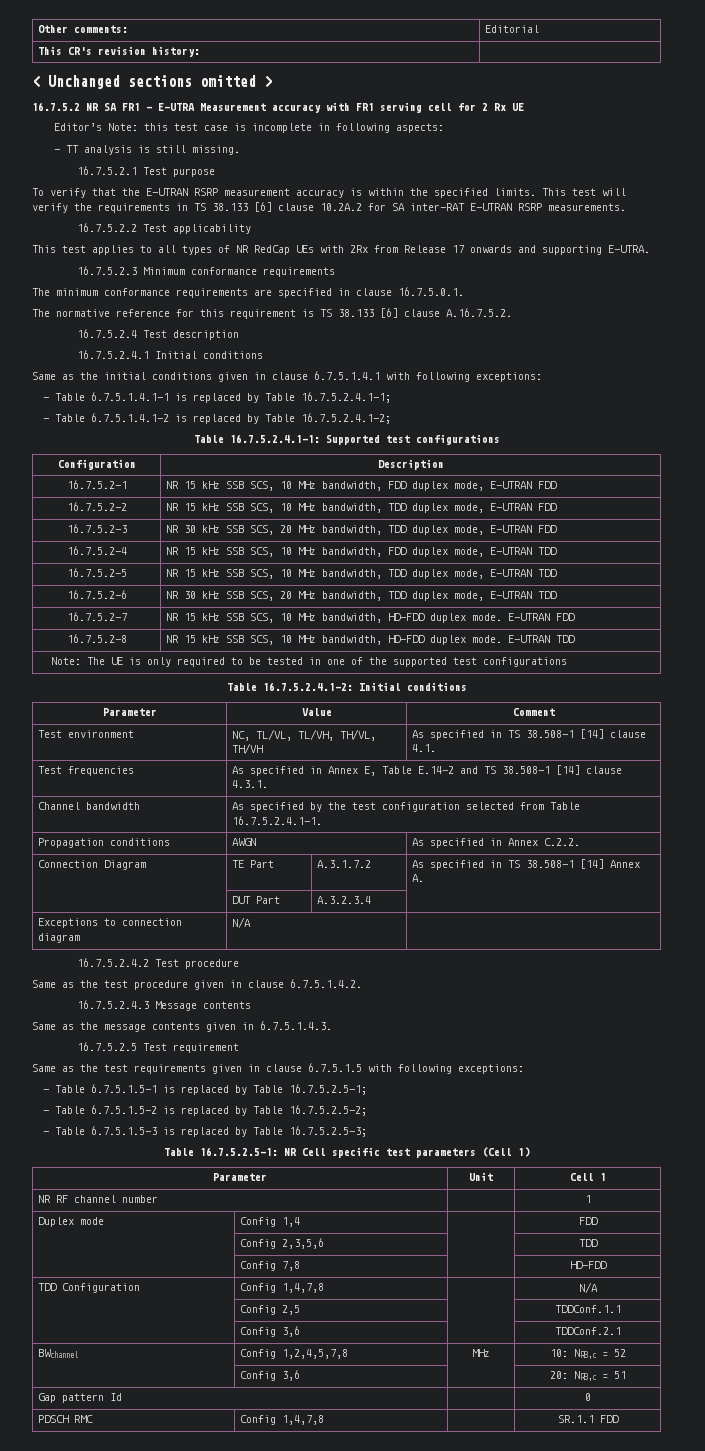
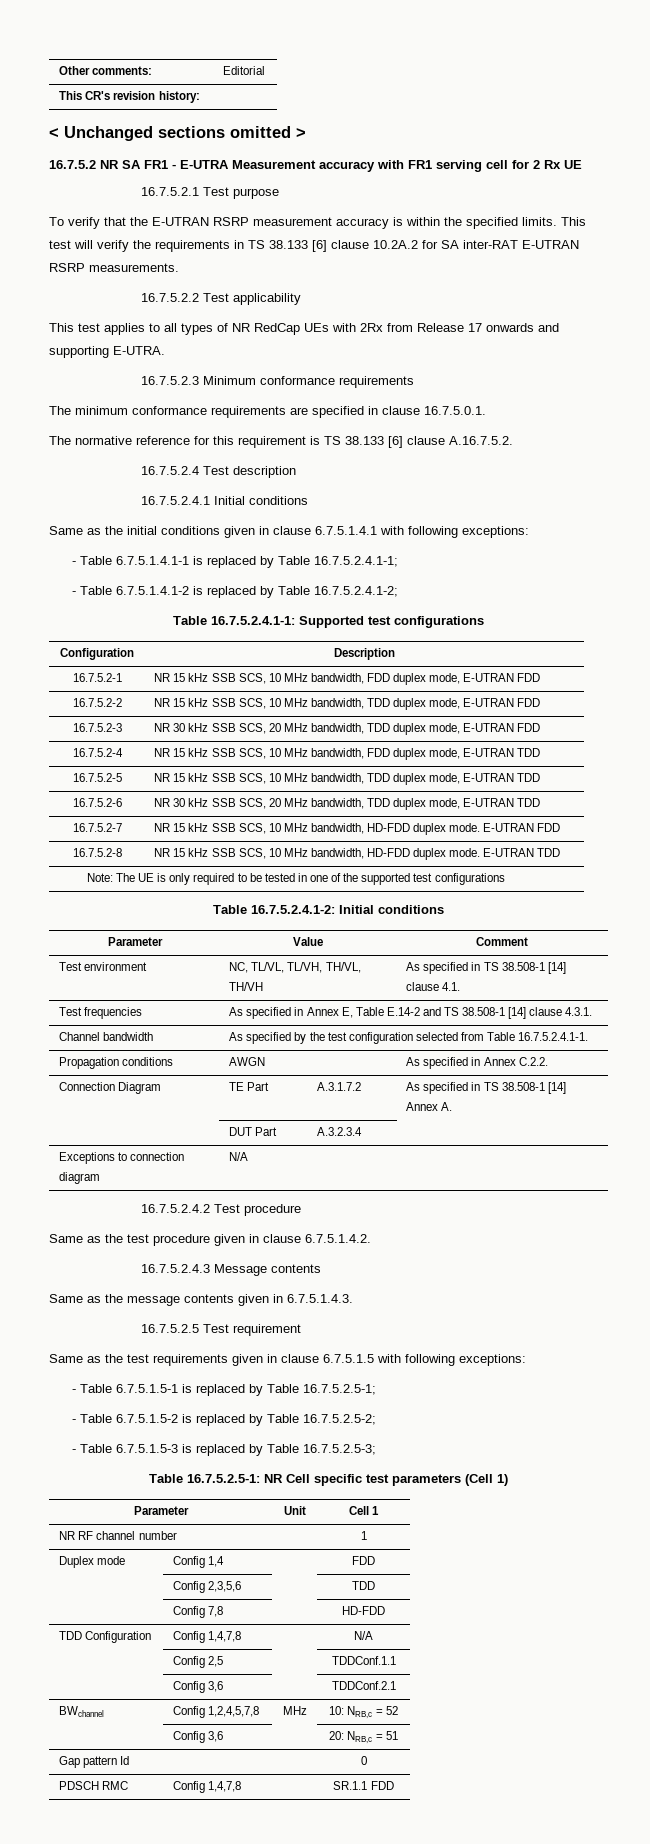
[54,123,445,133] [54,145,241,155] // Editor’s Note: this test case is incomplete in following aspects: // - TT analysis is still missing. -> (582, 164) none

